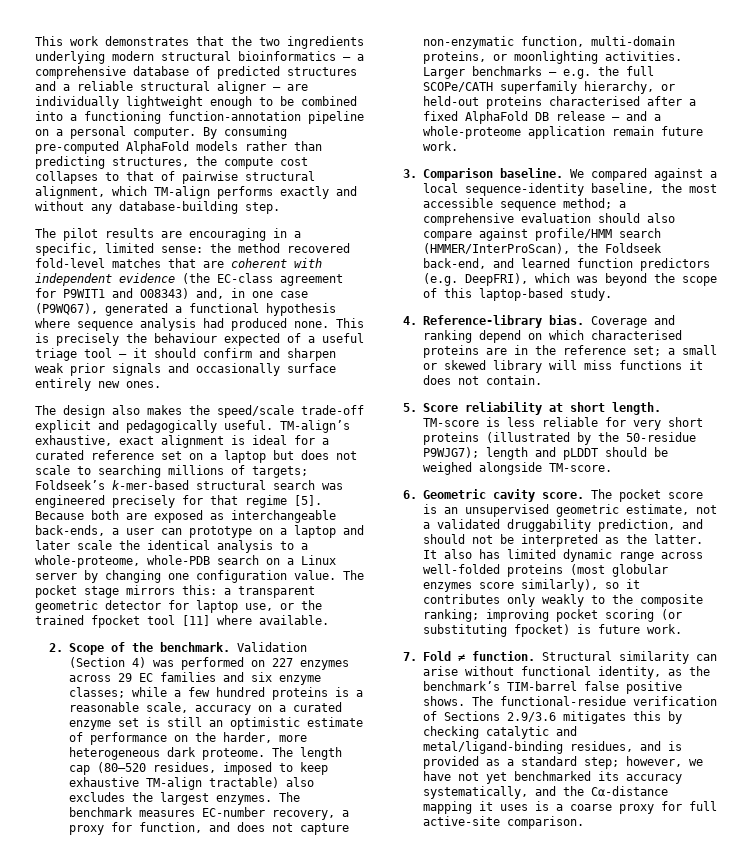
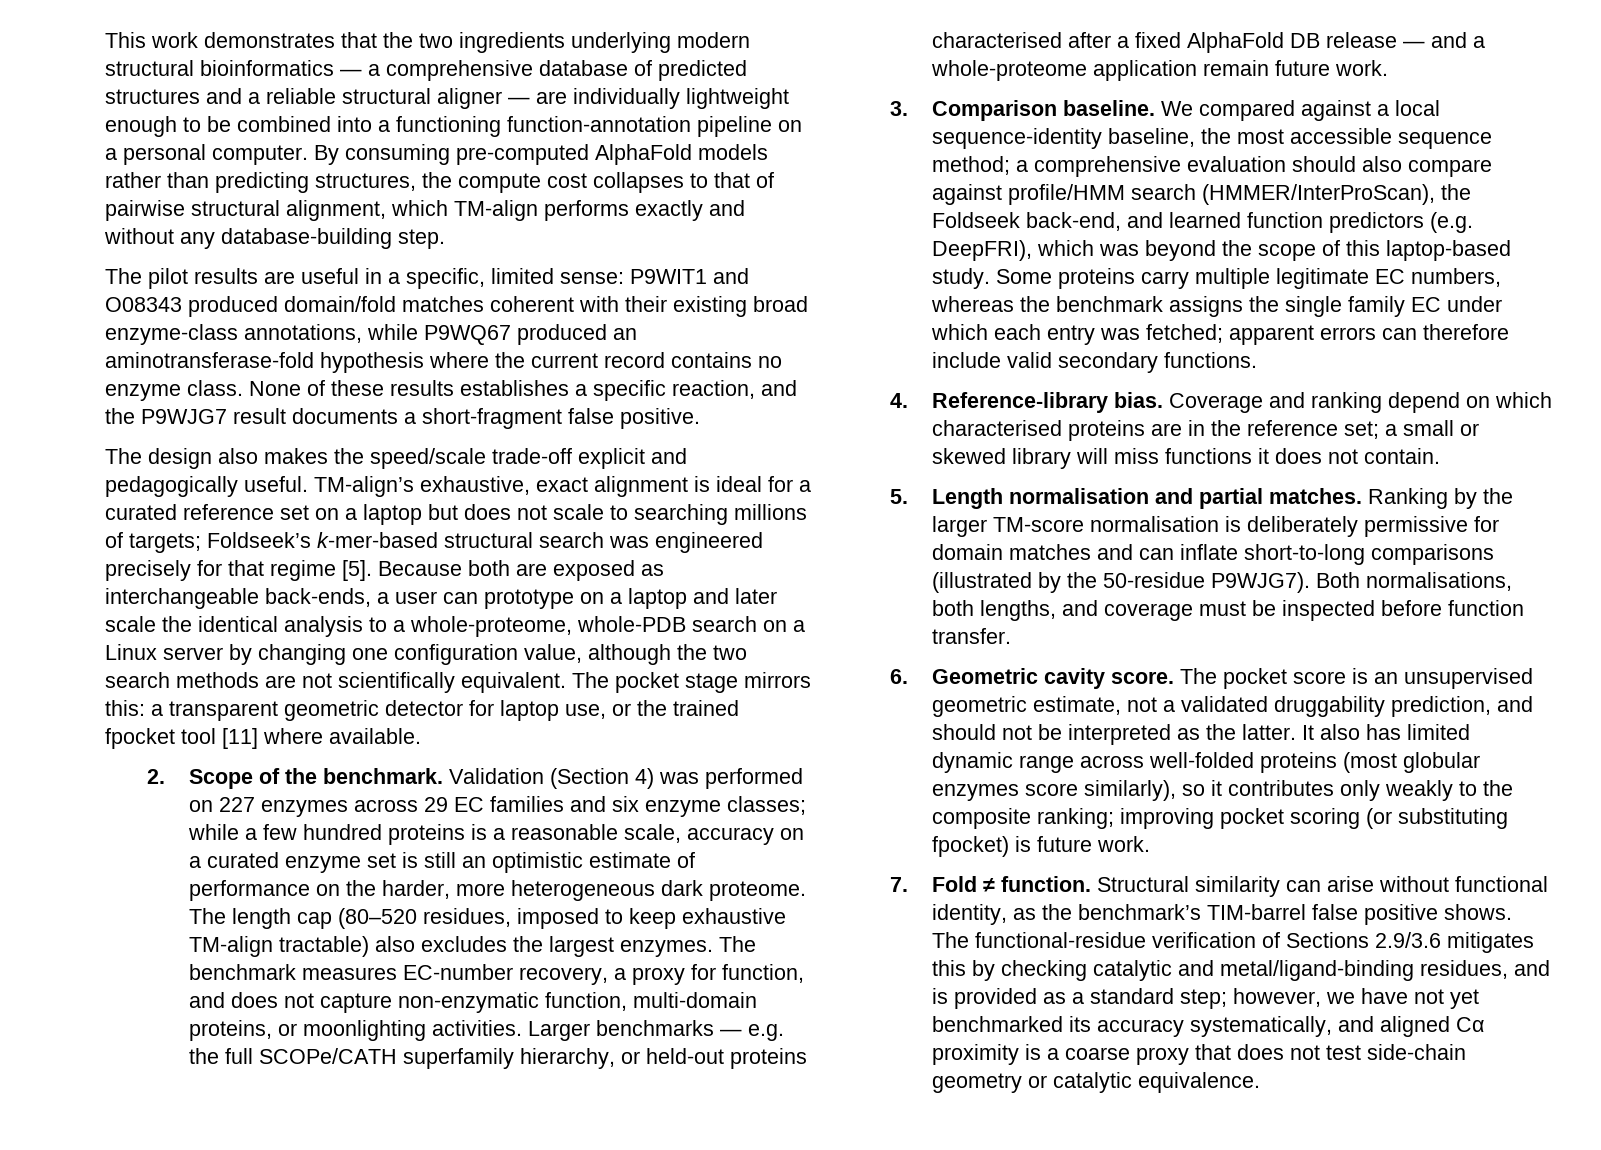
[189,228,266,241] encouraging -> [301,268,359,284] useful
[210,243,350,253] [35,258,322,268] [35,273,343,286] [35,288,308,299] [35,303,336,316] [35,318,364,331] [35,333,364,346] [35,348,336,361] [35,363,336,376] [35,378,161,391] the method recovered fold-level matches that are coherent with independent evidence (the EC-class agreement for P9WIT1 and O08343) and, in one case (P9WQ67), generated a functional hypothesis where sequence analysis had produced none. This is precisely the behaviour expected of a useful triage tool — it should confirm and sharpen weak prior signals and occasionally surface entirely new ones. -> [630,268,749,284] [105,296,808,317] [105,324,637,345] [105,352,782,373] [105,380,797,401] [105,408,700,429] P9WIT1 and O08343 produced domain/fold matches coherent with their existing broad enzyme-class annotations, while P9WQ67 produced an aminotransferase-fold hypothesis where the current record contains no enzyme class. None of these results establishes a specific reaction, and the P9WJG7 result documents a short-fragment false positive.
[294,570,336,580] value. -> [524,644,747,665] [105,672,566,693] value, although the two search methods are not scientifically equivalent.
(612, 294) none -> [996,268,1502,289] [931,296,1503,317] [931,324,1510,345] [932,352,1258,373] Some proteins carry multiple legitimate EC numbers, whereas the benchmark assigns the single family EC under which each entry was fetched; apparent errors can therefore include valid secondary functions.
[422,402,661,415] [422,417,703,430] [422,432,696,445] [422,447,668,460] [422,462,612,475] Score reliability at short length. TM-score is less reliable for very short proteins (illustrated by the 50-residue P9WJG7); length and pLDDT should be weighed alongside TM-score. -> [932,488,1514,509] [932,516,1500,537] [932,544,1495,565] [932,572,1513,593] [932,600,1525,621] [932,628,1012,644] Length normalisation and partial matches. Ranking by the larger TM-score normalisation is deliberately permissive for domain matches and can inflate short-to-long comparisons (illustrated by the 50-residue P9WJG7). Both normalisations, both lengths, and coverage must be inspected before function transfer.
[562,786,668,797] [422,801,717,814] [422,816,584,829] the Cα-distance mapping it uses is a coarse proxy for full active-site comparison. -> [1380,1016,1485,1037] [932,1044,1467,1065] [932,1072,1261,1093] aligned Cα proximity is a coarse proxy that does not test side-chain geometry or catalytic equivalence.

